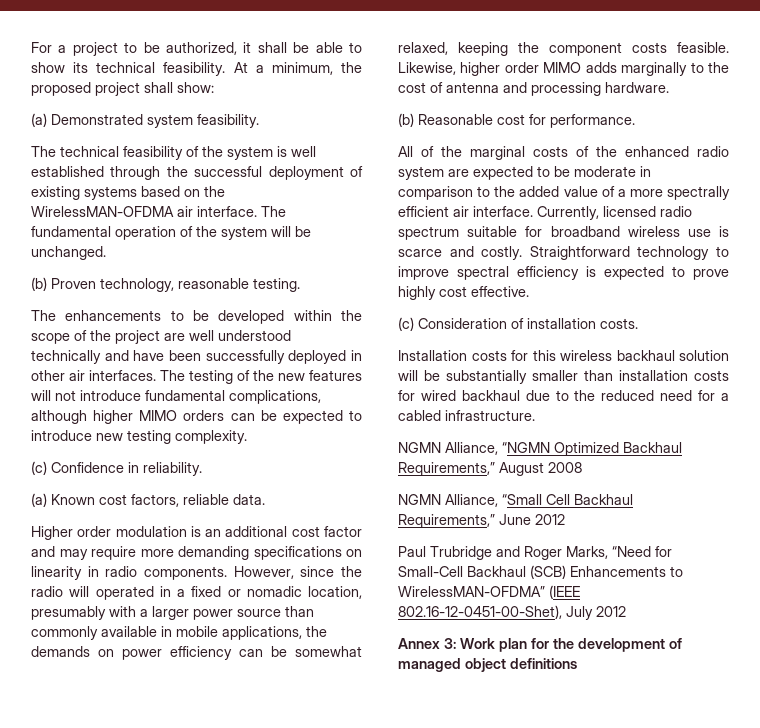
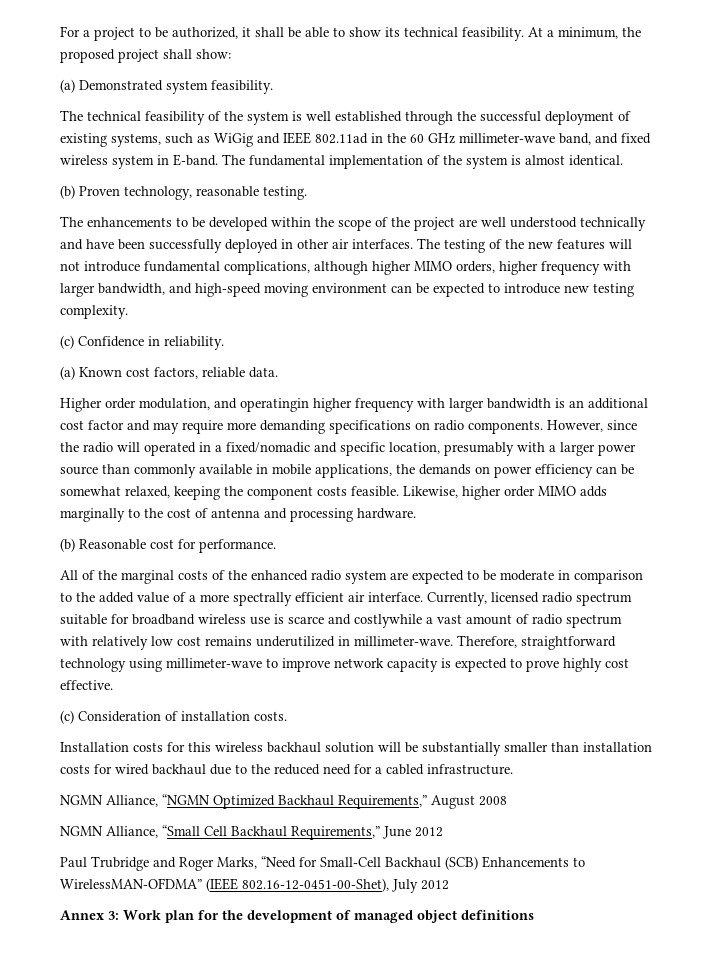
[84,186,225,200] [31,206,257,217] systems based on the WirelessMAN-OFDMA air interface. -> [111,132,651,147] [60,154,218,169] systems, such as WiGig and IEEE 802.11ad in the 60 GHz millimeter-wave band, and fixed wireless system in E-band.
[115,226,311,240] [31,246,106,260] operation of the system will be unchanged. -> [329,155,623,169] implementation of the system is almost identical.
[183,410,225,421] orders -> [456,261,631,275] [60,283,387,297] orders, higher frequency with larger bandwidth, and high-speed moving environment
[115,526,187,537] modulation -> [139,398,551,412] modulation, and operatingin higher frequency with larger bandwidth
[31,566,99,580] linearity in -> (430, 426) none
[191,586,302,597] fixed or nomadic -> [226,442,385,456] fixed/nomadic and specific
[481,246,729,260] [398,266,579,280] costly. Straightforward technology to improve spectral efficiency -> [354,614,622,628] [60,635,616,650] [60,658,438,672] costlywhile a vast amount of radio spectrum with relatively low cost remains underutilized in millimeter-wave. Therefore, straightforward technology using millimeter-wave to improve network capacity

